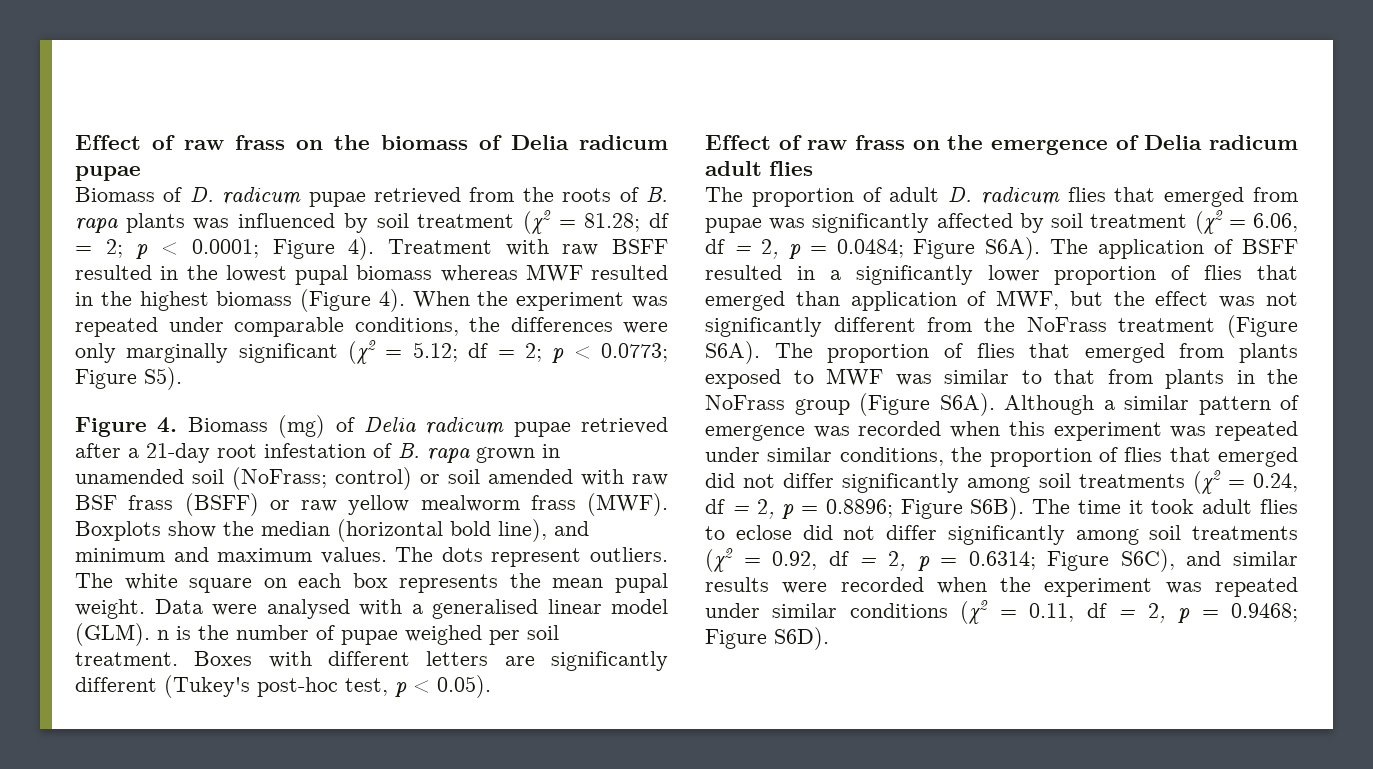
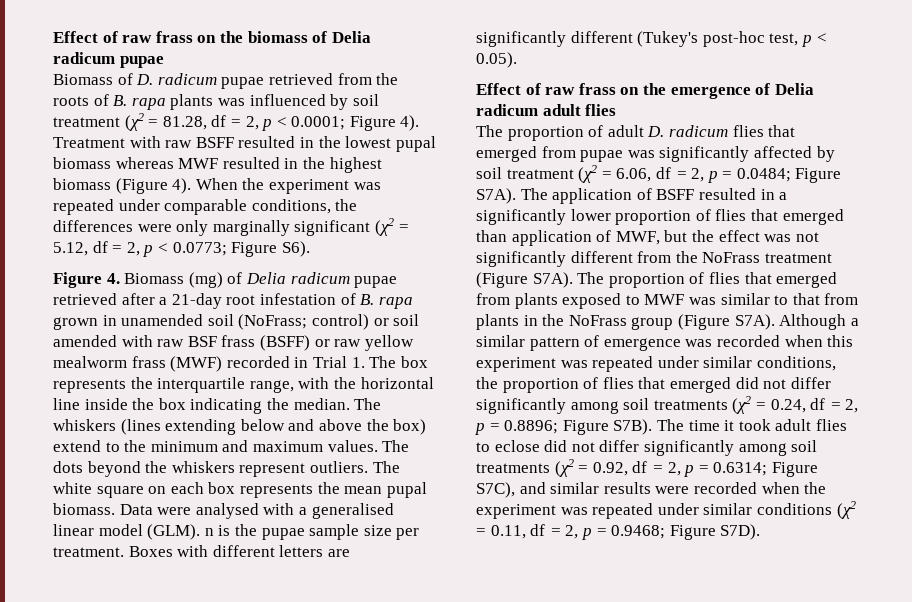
[584,213,669,232] [75,239,123,258] 81.28; df = 2; -> [162,115,259,130] 81.28, df = 2,
[412,342,542,362] 5.12; df = 2; -> [53,241,140,256] 5.12, df = 2,
[144,367,182,390] S5). -> [281,241,310,257] S6).
[587,493,668,516] [75,519,589,542] (MWF). Boxplots show the median (horizontal bold line), and -> [170,356,428,372] [53,377,434,393] [53,398,382,414] [53,419,427,435] [53,440,147,452] (MWF) recorded in Trial 1. The box represents the interquartile range, with the horizontal line inside the box indicating the median. The whiskers (lines extending below and above the box) extend to the
(483, 554) none -> [87,461,235,477] beyond the whiskers
[75,599,145,619] weight. -> [53,503,115,515] biomass.
[236,625,559,645] number of pupae weighed per soil -> [261,524,420,540] pupae sample size per
[985,237,1041,260] S6A). -> [476,188,516,204] S7A).
[705,341,760,364] S6A). -> [532,272,573,288] S7A).
[939,393,995,416] S6A). -> [734,314,775,330] S7A).
[970,497,1025,520] S6B). -> [613,419,653,435] S7B).
[1120,549,1175,572] S6C), -> [476,482,515,498] S7C),
[774,627,829,650] S6D). -> [720,524,761,540] S7D).

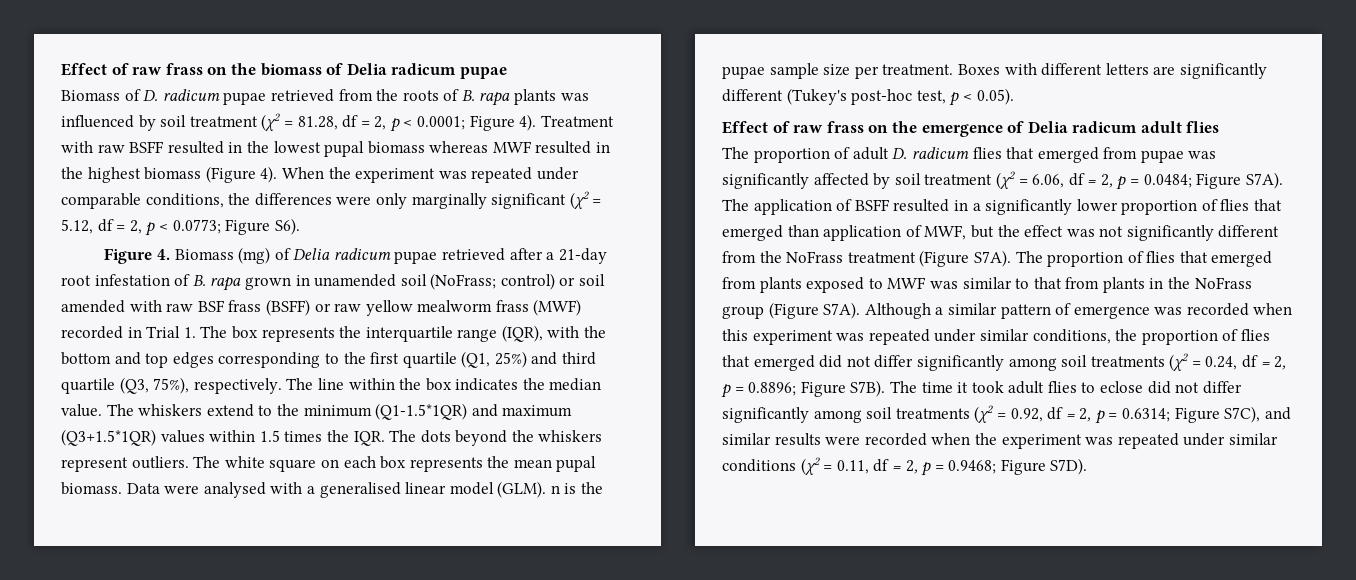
[249,377,434,393] [53,398,382,414] [53,419,427,435] range, with the horizontal line inside the box indicating the median. The whiskers (lines extending below and above the box) -> [457,325,607,342] [61,351,597,368] [61,377,602,394] [61,404,203,417] range (IQR), with the bottom and top edges corresponding to the first quartile (Q1, 25%) and third quartile (Q3, 75%), respectively. The line within the box indicates the median value. The whiskers
(218, 446) none -> [375,403,468,420] (Q1-1.5*1QR)
[327,440,378,452] values. -> [61,429,385,446] (Q3+1.5*1QR) values within 1.5 times the IQR.

